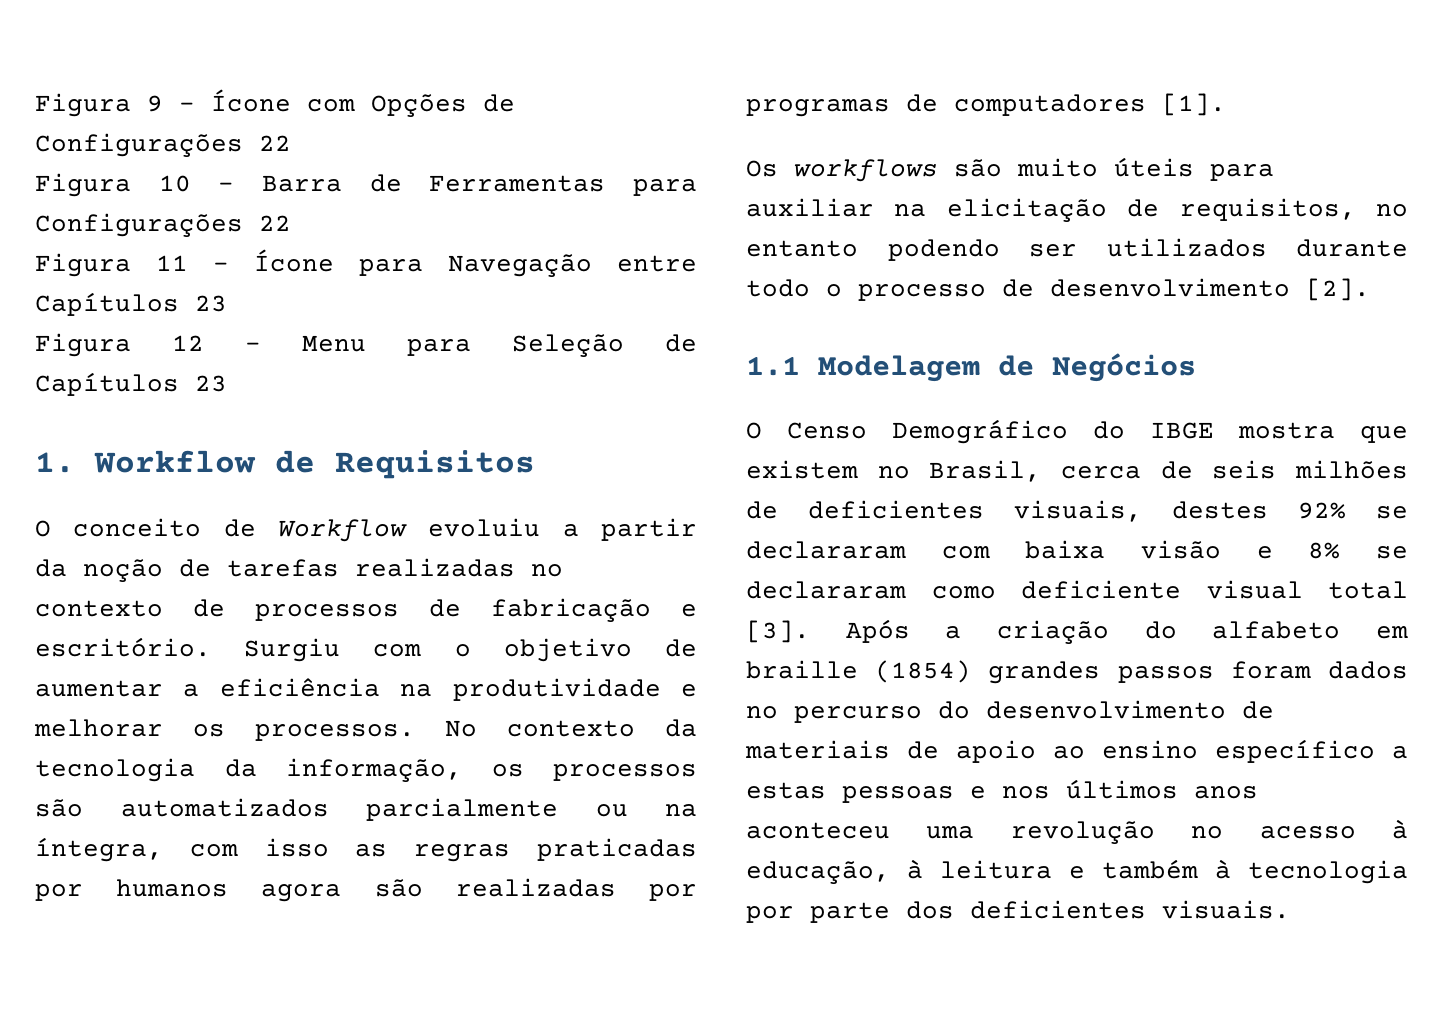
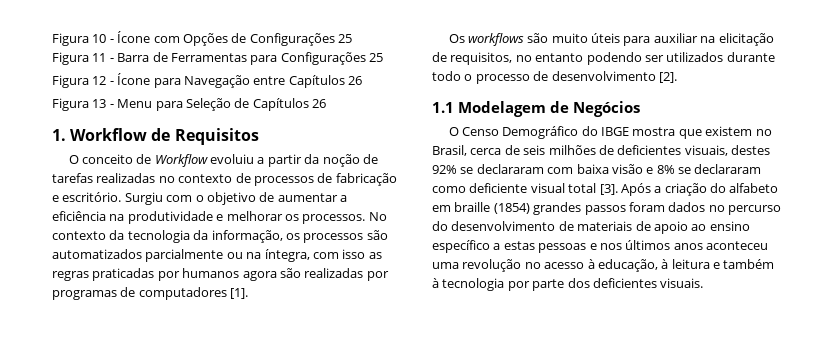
[35,93,163,117] Figura 9 -> [52,33,107,46] Figura 10
[259,135,291,151] [35,173,191,197] 22 // Figura 10 -> [338,34,352,43] [52,52,107,65] 25 // Figura 11
[259,215,291,231] [35,253,188,277] 22 // Figura 11 -> [369,53,383,62] [52,75,107,88] 25 // Figura 12
[195,295,227,312] [35,333,204,357] 23 // Figura 12 -> [348,76,362,85] [52,98,107,111] 26 // Figura 13
[195,375,227,392] 23 -> [312,99,326,108] 26

